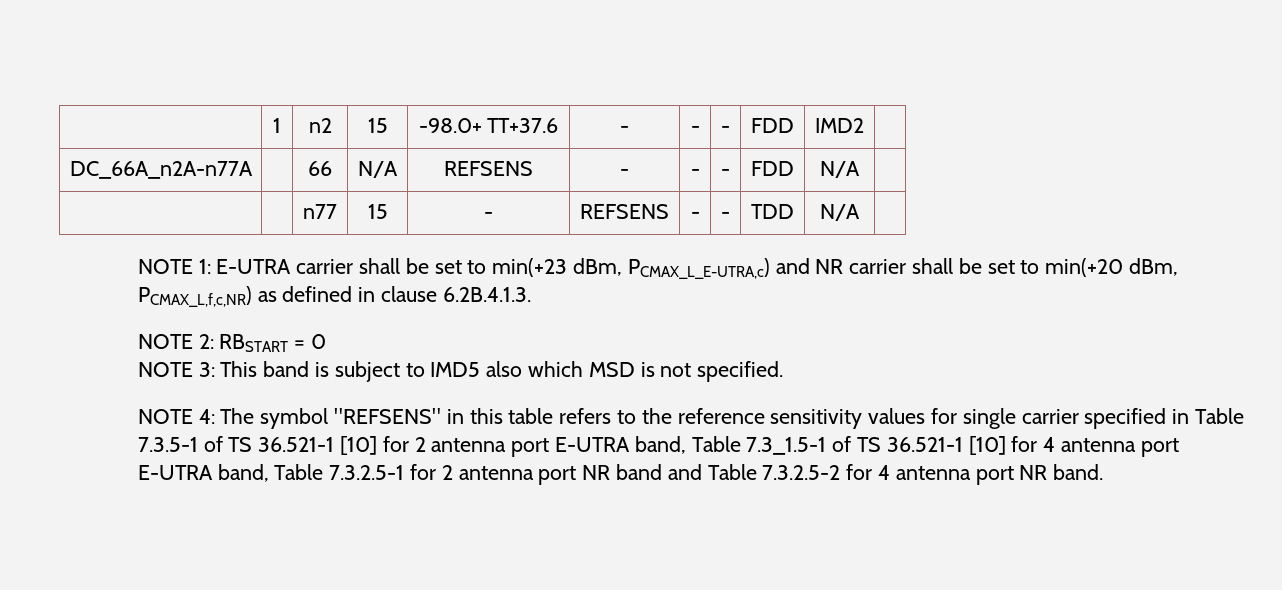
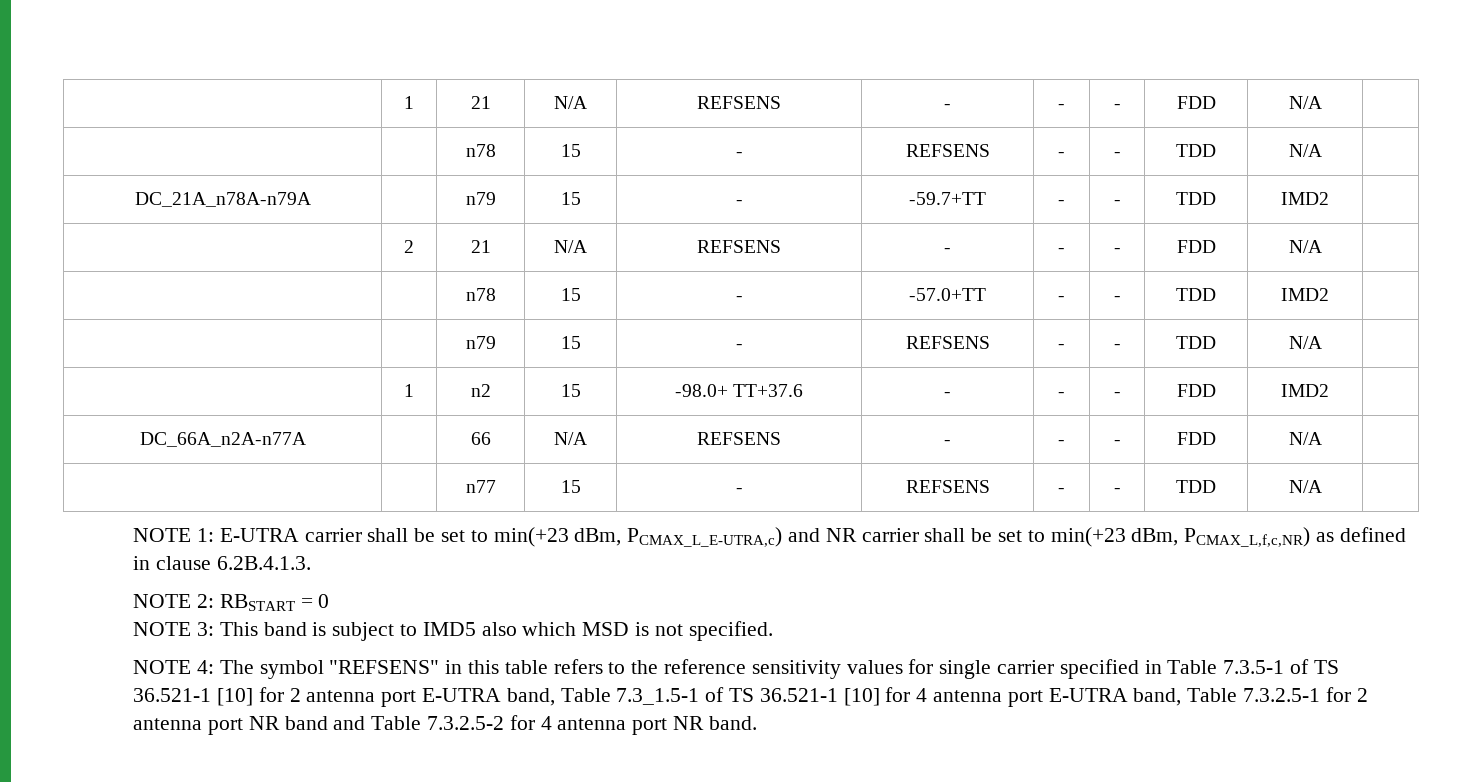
[273,118,281,133] | 1 -> [404,96,414,109] [470,96,491,109] [554,96,587,109] [697,96,781,109] [944,104,951,109] [1058,104,1065,109] [1113,104,1121,109] [1176,96,1216,109] [1288,96,1322,109] [465,144,496,157] [560,144,581,157] [735,152,743,157] [905,144,990,157] [1058,152,1065,157] [1113,152,1121,157] [1176,144,1216,157] [1288,144,1322,157] [134,192,311,207] [465,192,496,205] [560,192,581,205] [735,200,743,205] [909,192,986,205] [1058,200,1065,205] [1113,200,1121,205] [1176,192,1216,205] [1281,192,1329,205] [404,240,414,253] [470,240,491,253] [554,240,587,253] [697,240,781,253] [944,248,951,253] [1058,248,1065,253] [1113,248,1121,253] [1176,240,1216,253] [1288,240,1322,253] [465,288,496,301] [560,288,581,301] [735,296,743,301] [909,288,986,301] [1058,296,1065,301] [1113,296,1121,301] [1176,288,1216,301] [1281,288,1329,301] [465,336,496,349] [560,336,581,349] [735,344,743,349] [905,336,990,349] [1058,344,1065,349] [1113,344,1121,349] [1176,336,1216,349] [1288,336,1322,349] [404,384,414,397] | 1 | 21 | N/A | REFSENS | - | - | - | FDD | N/A | // | | n78 | 15 | - | REFSENS | - | - | TDD | N/A | // DC_21A_n78A-n79A | | n79 | 15 | - | -59.7+TT | - | - | TDD | IMD2 | // | 2 | 21 | N/A | REFSENS | - | - | - | FDD | N/A | // | | n78 | 15 | - | -57.0+TT | - | - | TDD | IMD2 | // | | n79 | 15 | - | REFSENS | - | - | TDD | N/A | // | 1
[1045,258,1124,277] min(+20 -> [1050,527,1126,547] min(+23

